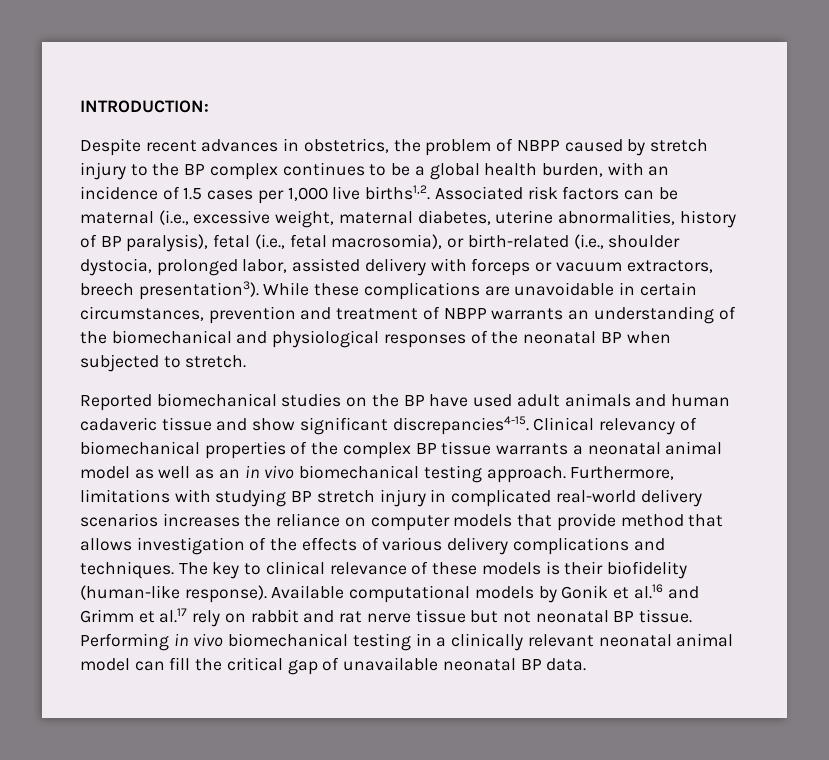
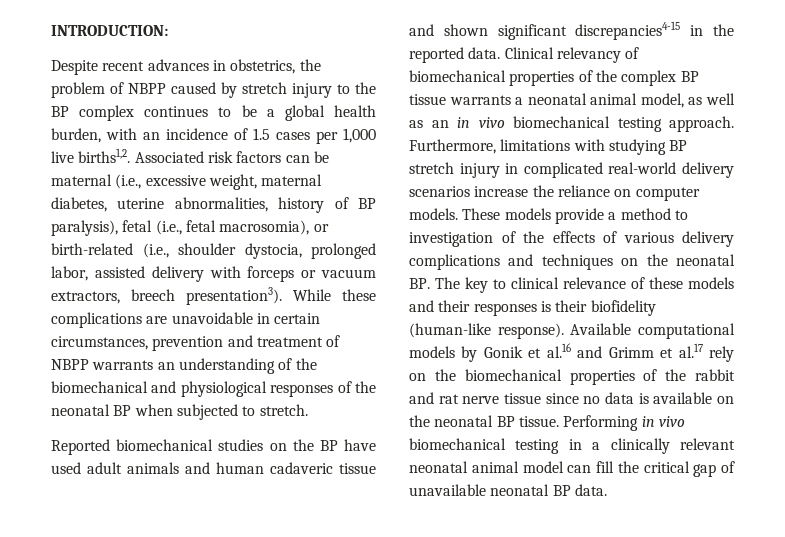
[252,416,529,435] show significant discrepancies4-15. -> [443,21,734,40] [409,47,501,63] shown significant discrepancies4-15 in the reported data.
[80,466,130,479] model -> [640,93,684,108] model,
[162,513,240,527] increases -> [474,186,529,197] increase
[453,513,724,531] [80,538,132,551] models that provide method that allows -> [409,208,688,224] models. These models provide a method to
[80,561,174,579] techniques. -> [541,254,735,270] [409,278,430,289] techniques on the neonatal BP.
(541, 568) none -> [409,300,537,316] and their responses
(246, 618) none -> [434,369,687,385] the biomechanical properties of the
[470,610,531,623] but not -> [545,392,734,404] [409,415,430,427] since no data is available on the

